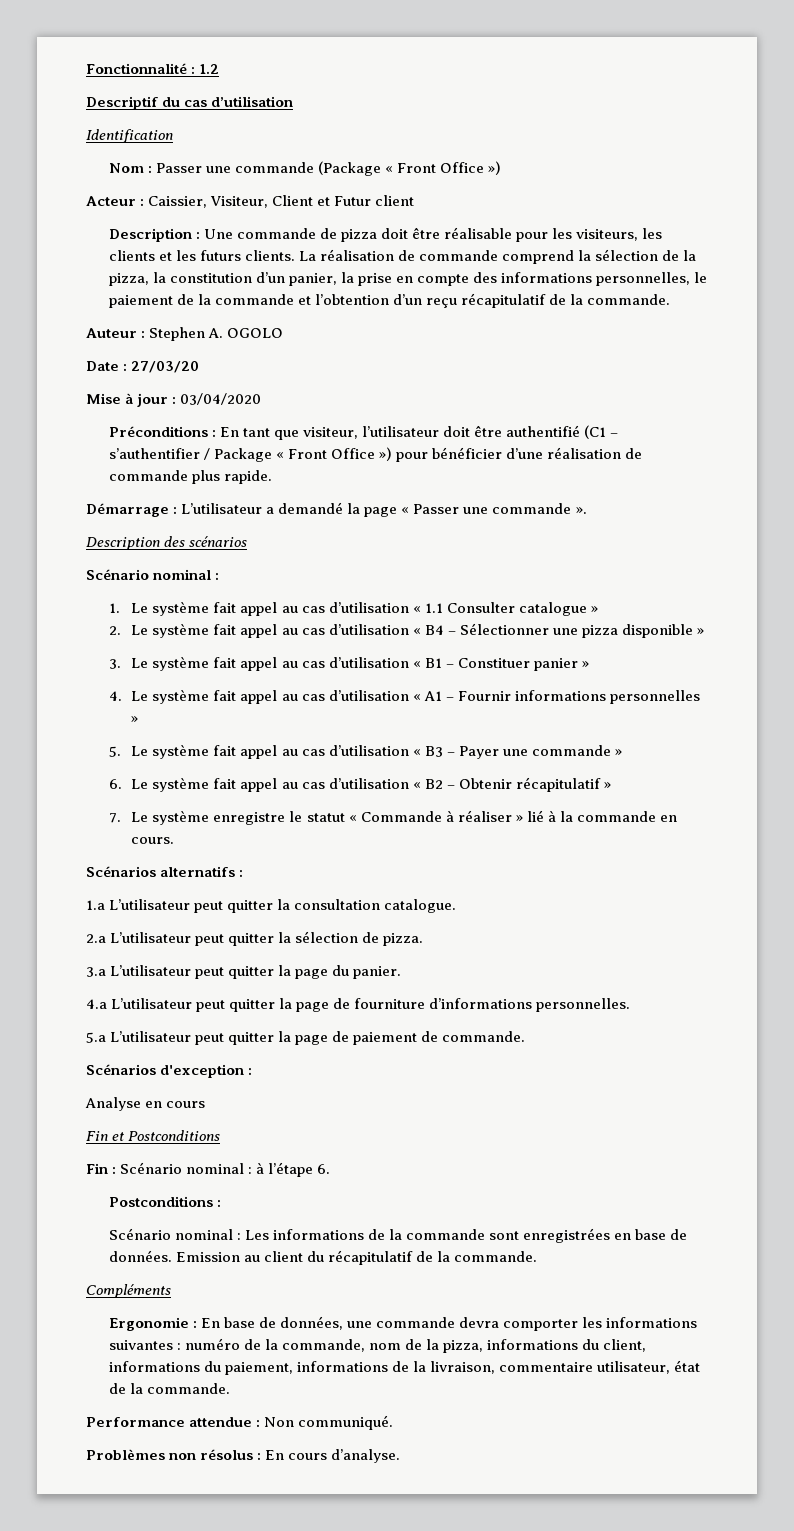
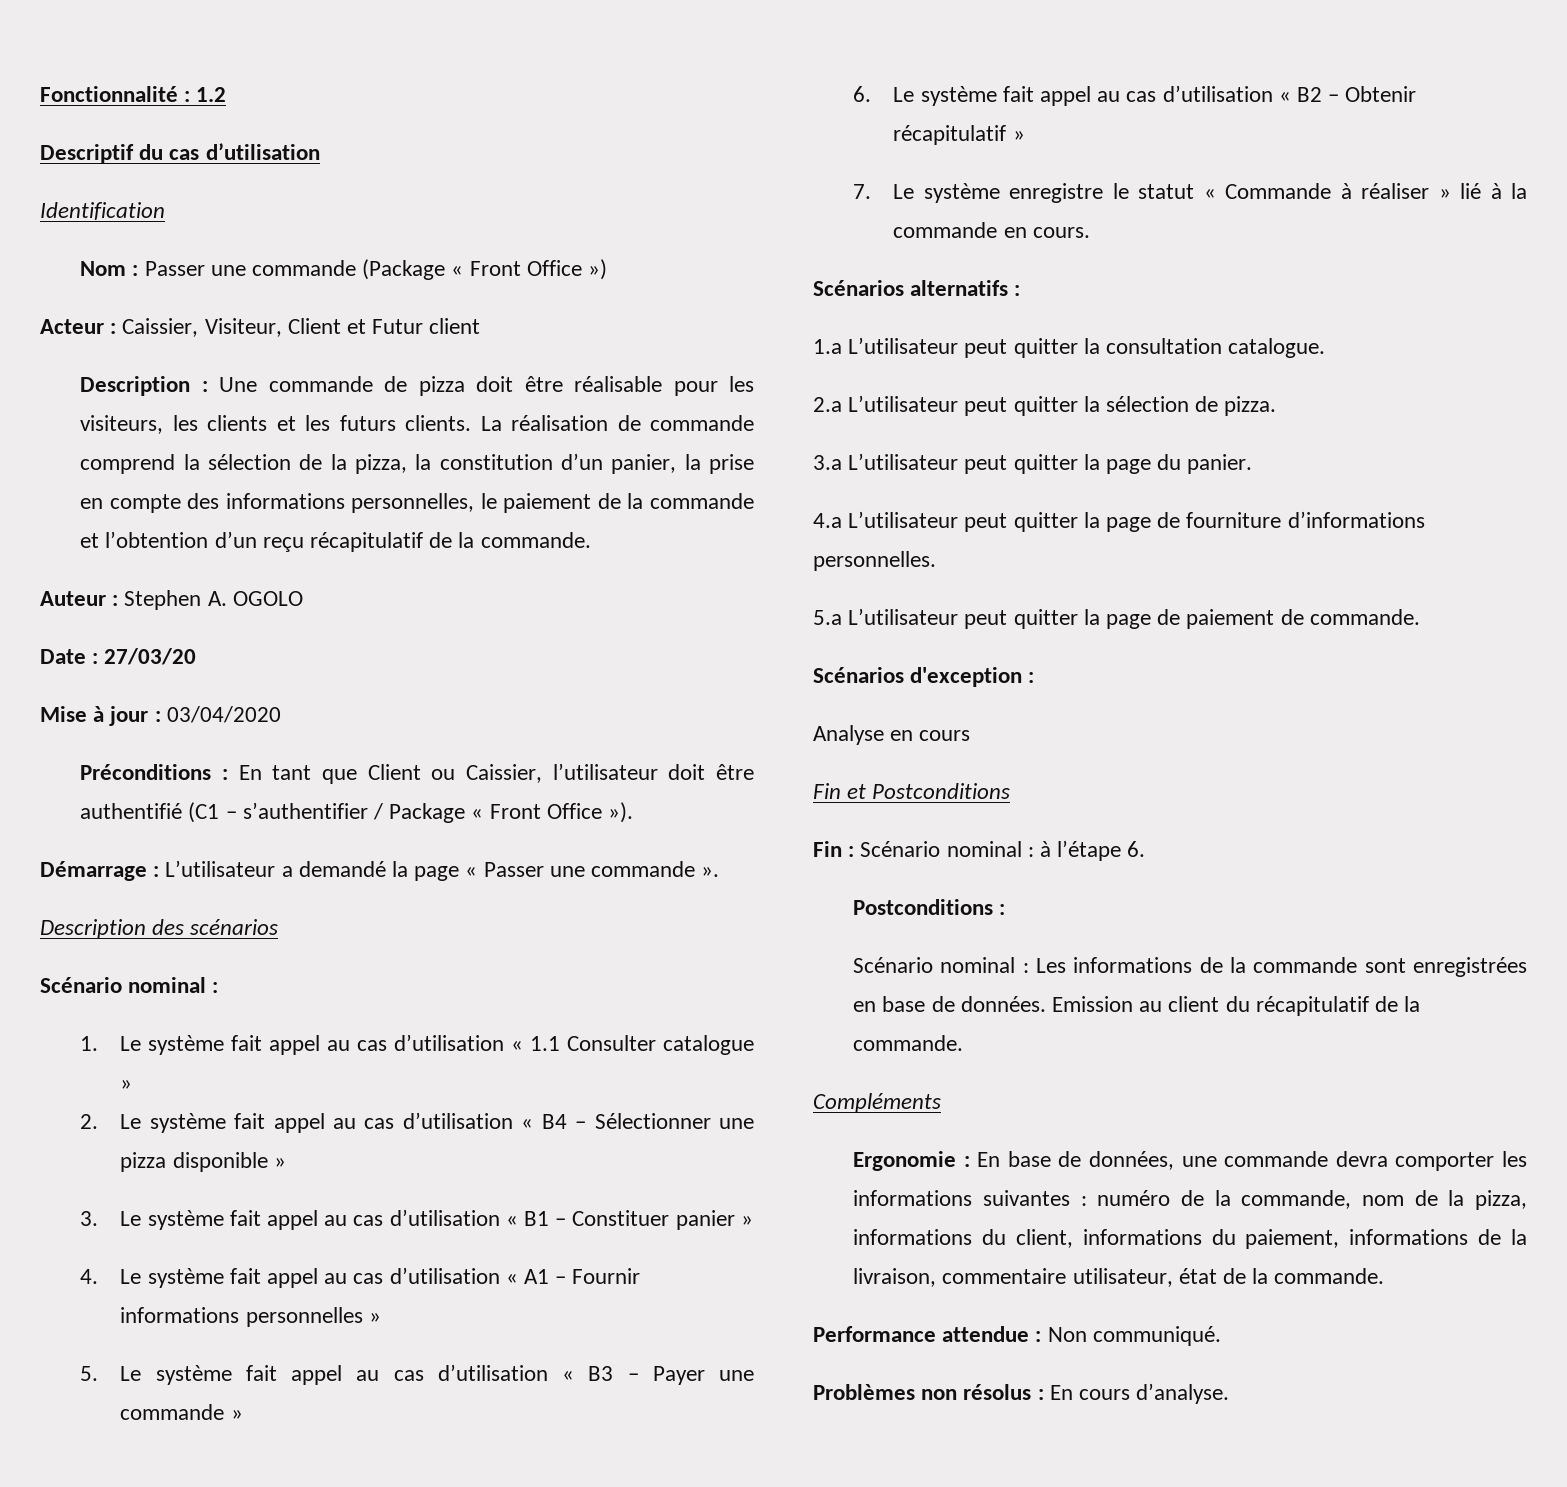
[302,427,358,439] visiteur, -> [367,764,542,783] Client ou Caissier,
[378,447,643,462] [108,470,272,484] ») pour bénéficier d’une réalisation de commande plus rapide. -> [608,802,634,823] »).

